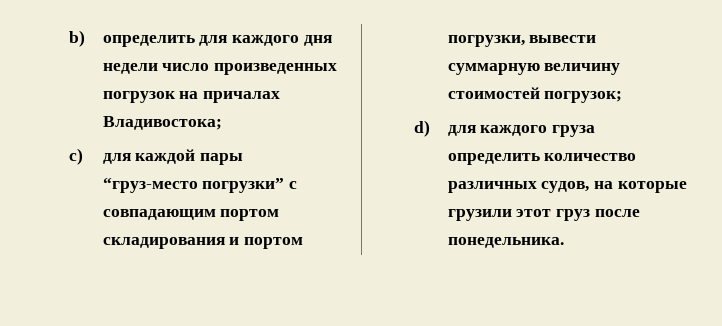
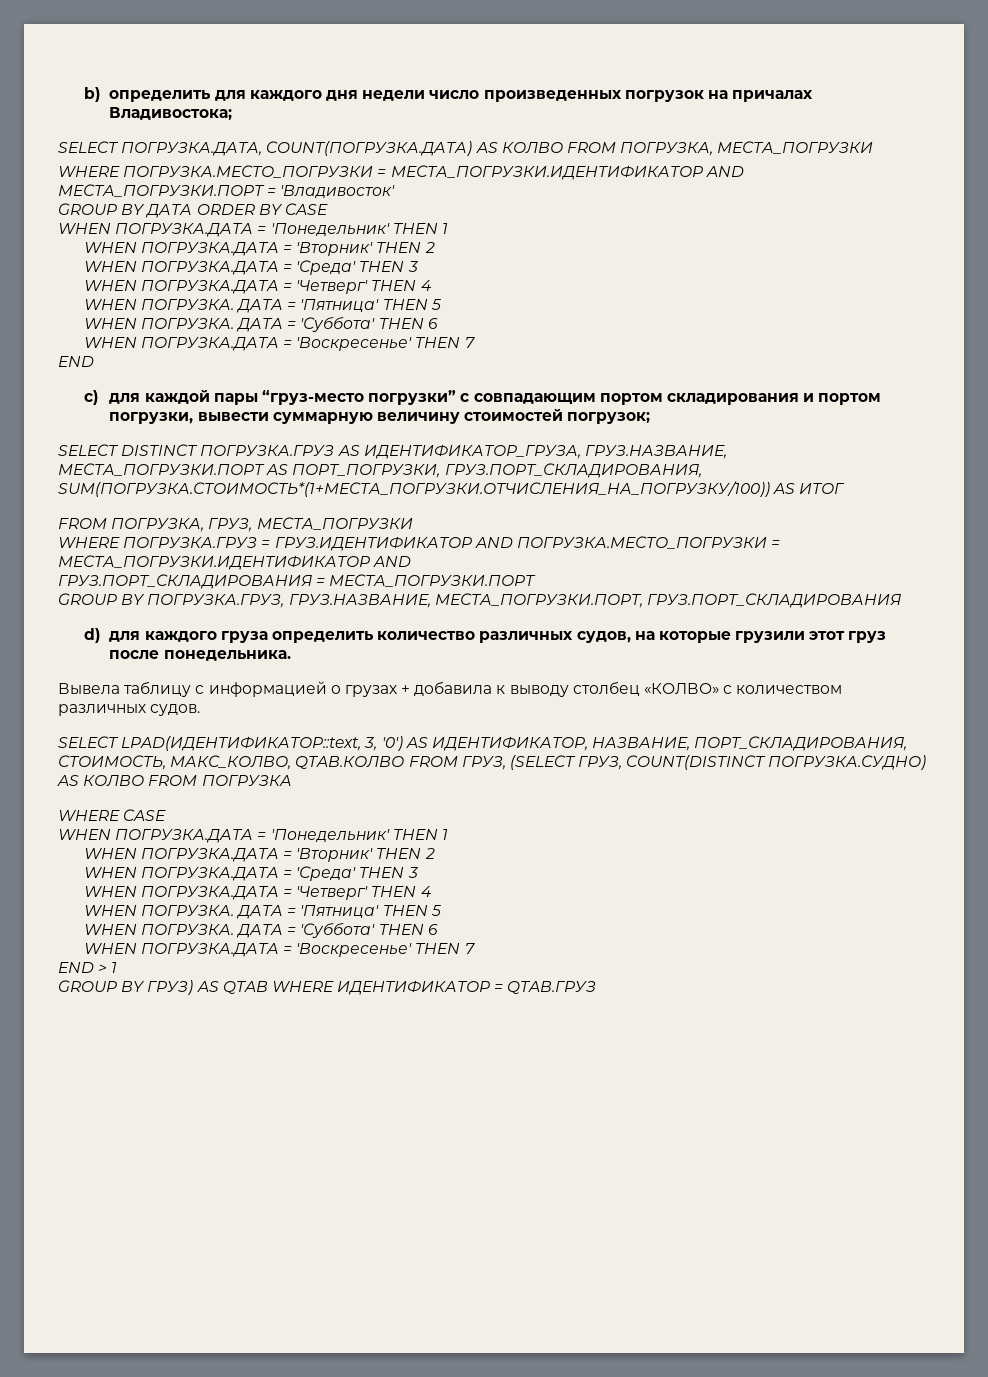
(222, 123) none -> [58,141,874,156] [58,165,744,180] [58,184,396,198] [58,203,328,218] [58,223,448,237] [83,242,435,256] [83,260,418,275] [83,280,431,294] [83,299,441,313] [83,316,438,332] [83,337,475,351] [58,356,94,367] // SELECT ПОГРУЗКА.ДАТА, COUNT(ПОГРУЗКА.ДАТА) AS КОЛВО FROM ПОГРУЗКА, МЕСТА_ПОГРУЗКИ // WHERE ПОГРУЗКА.МЕСТО_ПОГРУЗКИ = МЕСТА_ПОГРУЗКИ.ИДЕНТИФИКАТОР AND МЕСТА_ПОГРУЗКИ.ПОРТ = 'Владивосток' // GROUP BY ДАТА ORDER BY CASE // WHEN ПОГРУЗКА.ДАТА = 'Понедельник' THEN 1 // WHEN ПОГРУЗКА.ДАТА = 'Вторник' THEN 2 // WHEN ПОГРУЗКА.ДАТА = 'Среда' THEN 3 // WHEN ПОГРУЗКА.ДАТА = 'Четверг' THEN 4 // WHEN ПОГРУЗКА. ДАТА = 'Пятница' THEN 5 // WHEN ПОГРУЗКА. ДАТА = 'Суббота' THEN 6 // WHEN ПОГРУЗКА.ДАТА = 'Воскресенье' THEN 7 // END
(623, 97) none -> [58,444,727,459] [58,463,702,478] [58,481,846,497] [58,517,413,532] [58,536,781,551] [58,555,412,570] [58,574,537,589] [58,593,901,608] // SELECT DISTINCT ПОГРУЗКА.ГРУЗ AS ИДЕНТИФИКАТОР_ГРУЗА, ГРУЗ.НАЗВАНИЕ, МЕСТА_ПОГРУЗКИ.ПОРТ AS ПОРТ_ПОГРУЗКИ, ГРУЗ.ПОРТ_СКЛАДИРОВАНИЯ, SUM(ПОГРУЗКА.СТОИМОСТЬ*(1+МЕСТА_ПОГРУЗКИ.ОТЧИСЛЕНИЯ_НА_ПОГРУЗКУ/100)) AS ИТОГ // FROM ПОГРУЗКА, ГРУЗ, МЕСТА_ПОГРУЗКИ // WHERE ПОГРУЗКА.ГРУЗ = ГРУЗ.ИДЕНТИФИКАТОР AND ПОГРУЗКА.МЕСТО_ПОГРУЗКИ = МЕСТА_ПОГРУЗКИ.ИДЕНТИФИКАТОР AND // ГРУЗ.ПОРТ_СКЛАДИРОВАНИЯ = МЕСТА_ПОГРУЗКИ.ПОРТ // GROUP BY ПОГРУЗКА.ГРУЗ, ГРУЗ.НАЗВАНИЕ, МЕСТА_ПОГРУЗКИ.ПОРТ, ГРУЗ.ПОРТ_СКЛАДИРОВАНИЯ
(564, 242) none -> [58,681,843,697] [58,704,201,716] [58,736,908,751] [58,755,927,770] [57,775,292,786] [58,809,167,821] [58,829,448,843] [83,848,435,862] [83,866,418,881] [83,886,431,900] [83,905,441,919] [83,922,438,938] [83,943,475,957] [58,962,118,973] [58,980,597,995] // Вывела таблицу с информацией о грузах + добавила к выводу столбец «КОЛВО» с количеством различных судов. // SELECT LPAD(ИДЕНТИФИКАТОР::text, 3, '0') AS ИДЕНТИФИКАТОР, НАЗВАНИЕ, ПОРТ_СКЛАДИРОВАНИЯ, СТОИМОСТЬ, МАКС_КОЛВО, QTAB.КОЛВО FROM ГРУЗ, (SELECT ГРУЗ, COUNT(DISTINCT ПОГРУЗКА.СУДНО) AS КОЛВО FROM ПОГРУЗКА // WHERE CASE // WHEN ПОГРУЗКА.ДАТА = 'Понедельник' THEN 1 // WHEN ПОГРУЗКА.ДАТА = 'Вторник' THEN 2 // WHEN ПОГРУЗКА.ДАТА = 'Среда' THEN 3 // WHEN ПОГРУЗКА.ДАТА = 'Четверг' THEN 4 // WHEN ПОГРУЗКА. ДАТА = 'Пятница' THEN 5 // WHEN ПОГРУЗКА. ДАТА = 'Суббота' THEN 6 // WHEN ПОГРУЗКА.ДАТА = 'Воскресенье' THEN 7 // END > 1 // GROUP BY ГРУЗ) AS QTAB WHERE ИДЕНТИФИКАТОР = QTAB.ГРУЗ

